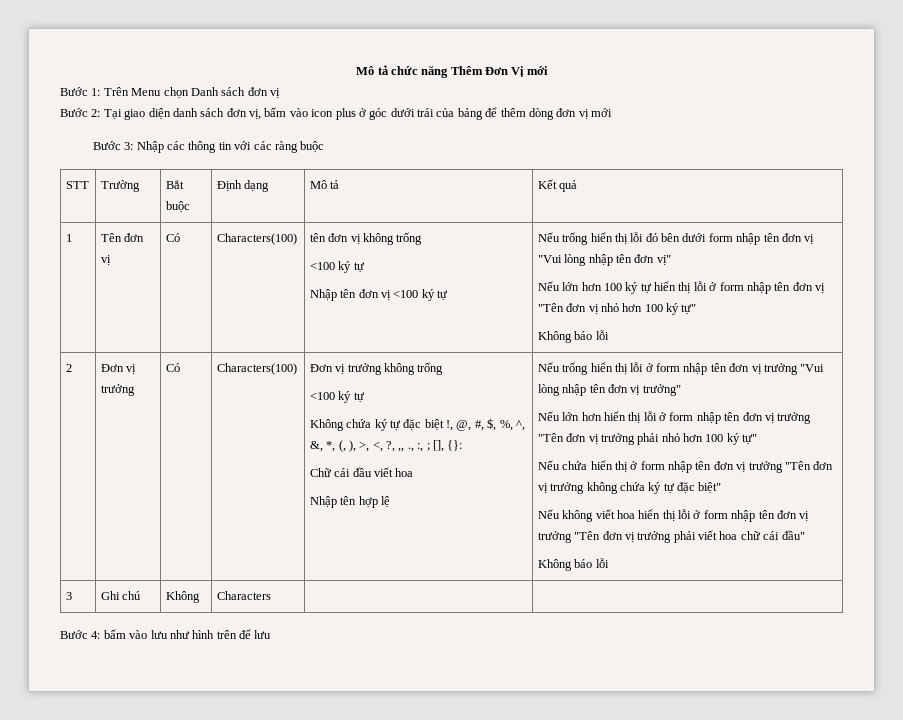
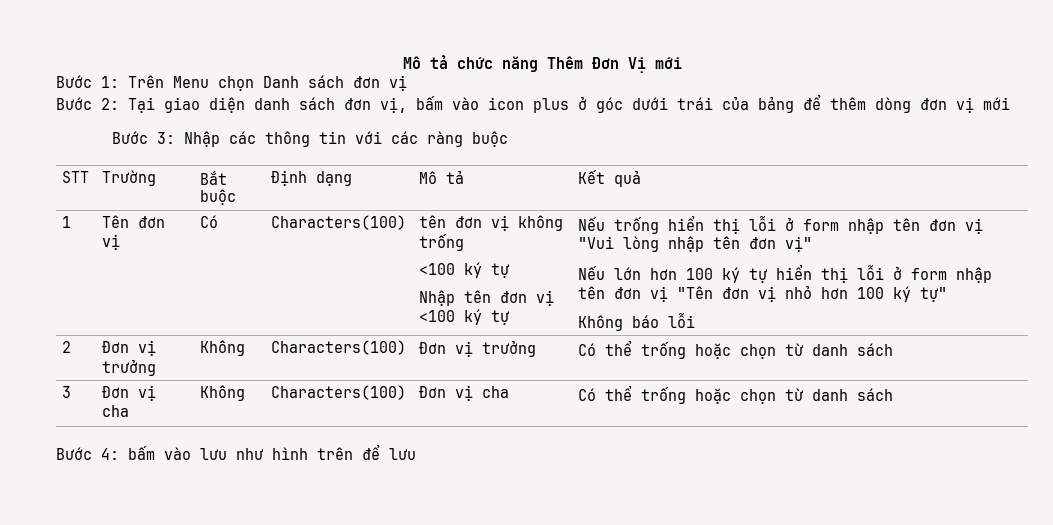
[645,233,707,242] đỏ bên dưới -> [785,217,795,231] ở
[165,363,180,372] Có -> [200,340,246,356] Không
[383,362,444,375] [309,391,365,403] [309,418,525,431] [309,440,463,452] [309,467,414,477] [309,496,390,508] [537,362,825,375] [537,384,681,396] [537,411,812,424] [537,433,758,445] [537,460,834,473] [537,482,722,494] [537,509,810,522] [537,530,805,543] [537,558,609,571] [65,592,72,600] [100,591,142,600] [165,591,200,603] [216,591,271,600] không trống // <100 ký tự // Không chứa ký tự đặc biệt !, @, #, $, %, ^, &, *, (, ), >, <, ?, ,, ., :, ; [], {}: // Chữ cái đầu viết hoa // Nhập tên hợp lệ | Nếu trống hiển thị lỗi ở form nhập tên đơn vị trưởng "Vui lòng nhập tên đơn vị trưởng" // Nếu lớn hơn hiển thị lỗi ở form nhập tên đơn vị trưởng "Tên đơn vị trưởng phải nhỏ hơn 100 ký tự" // Nếu chứa hiển thị ở form nhập tên đơn vị trưởng "Tên đơn vị trưởng không chứa ký tự đặc biệt" // Nếu không viết hoa hiển thị lỗi ở form nhập tên đơn vị trưởng "Tên đơn vị trưởng phải viết hoa chữ cái đầu" // Không báo lỗi // 3 | Ghi chú | Không | Characters | | -> [578,340,894,359] [62,386,72,398] [102,385,157,401] [102,405,130,417] [200,385,246,401] [271,385,407,400] [419,385,510,401] [578,385,894,404] | Có thể trống hoặc chọn từ danh sách // 3 | Đơn vị cha | Không | Characters(100) | Đơn vị cha | Có thể trống hoặc chọn từ danh sách

